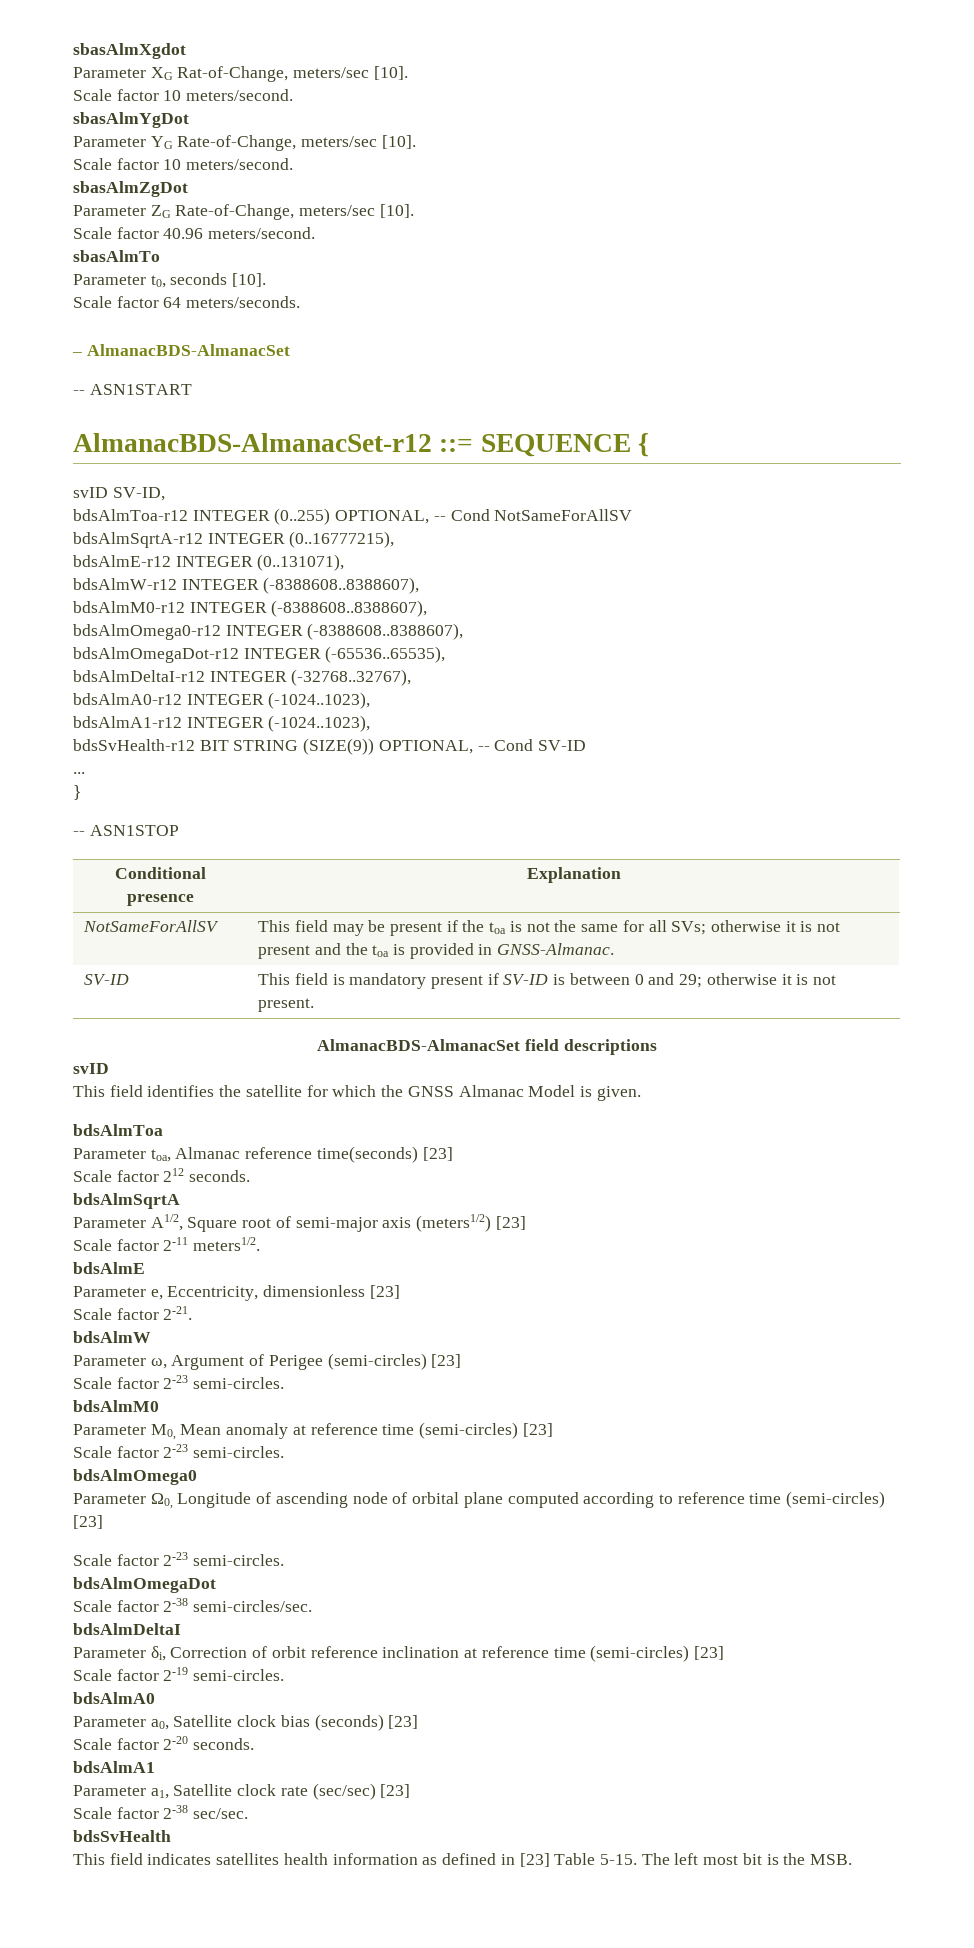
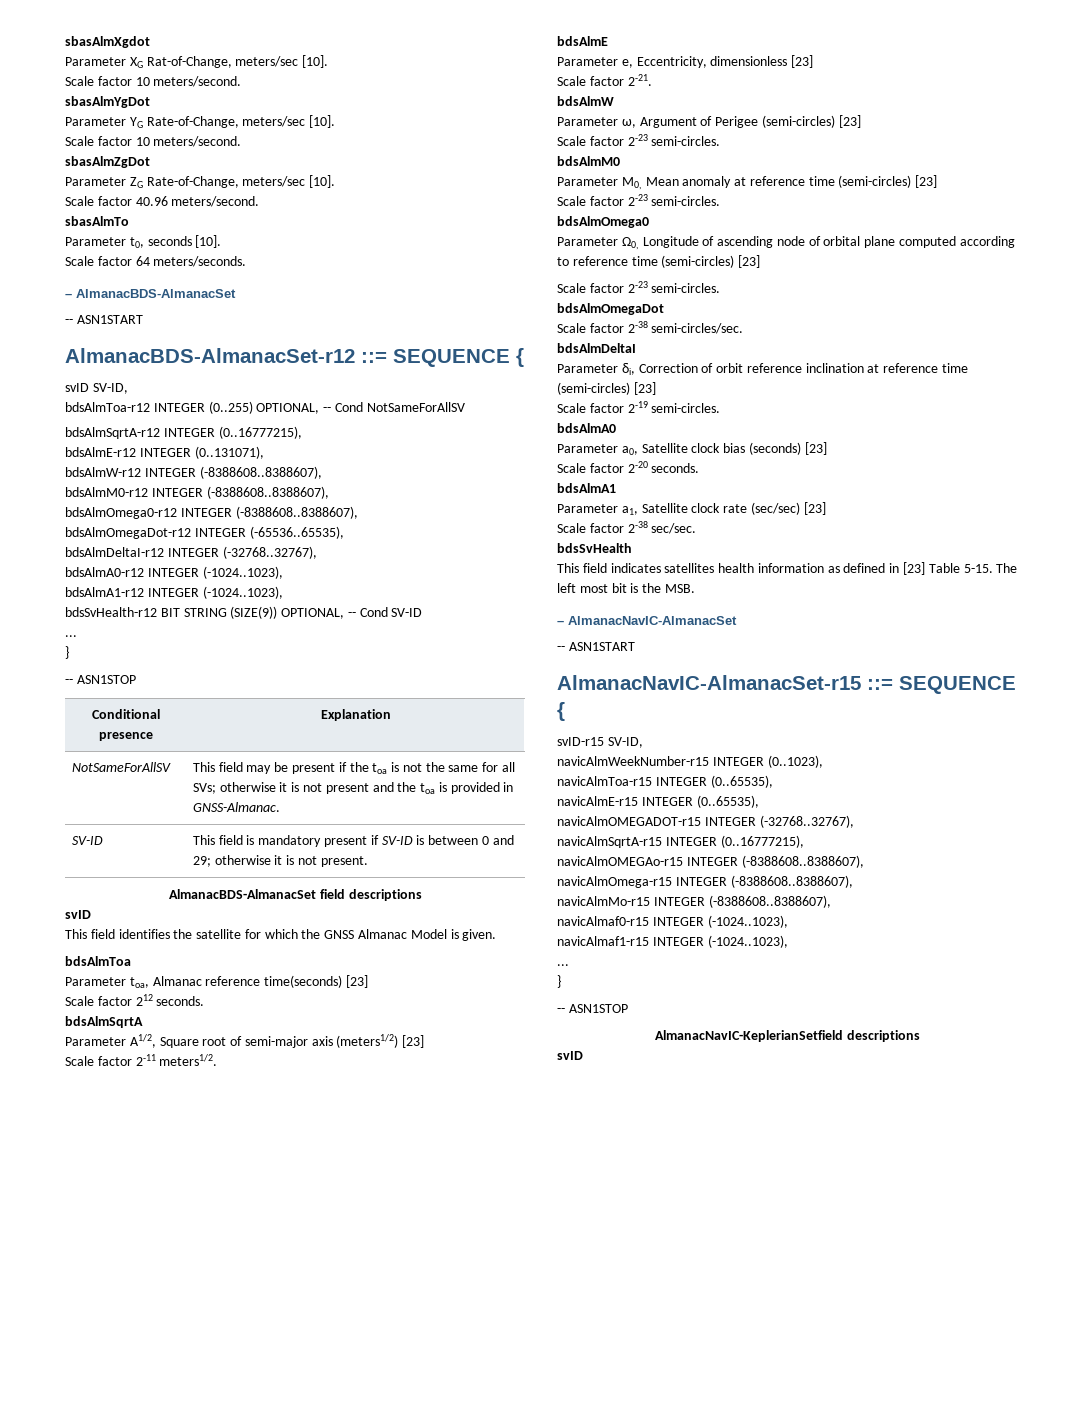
(853, 1859) none -> [557,616,737,625] [557,642,635,651] [557,675,1016,694] [557,702,565,721] [557,737,643,748] [557,755,823,768] [557,775,773,788] [557,795,759,808] [557,815,854,828] [557,835,804,848] [557,855,864,868] [557,875,853,888] [557,895,831,908] [557,915,788,928] [557,935,788,948] [557,964,569,966] [557,975,561,988] [557,1004,628,1013] [655,1030,920,1042] [557,1051,583,1060] // – AlmanacNavIC-AlmanacSet // -- ASN1START // AlmanacNavIC-AlmanacSet-r15 ::= SEQUENCE { // svID-r15 SV-ID, // navicAlmWeekNumber-r15 INTEGER (0..1023), // navicAlmToa-r15 INTEGER (0..65535), // navicAlmE-r15 INTEGER (0..65535), // navicAlmOMEGADOT-r15 INTEGER (-32768..32767), // navicAlmSqrtA-r15 INTEGER (0..16777215), // navicAlmOMEGAo-r15 INTEGER (-8388608..8388607), // navicAlmOmega-r15 INTEGER (-8388608..8388607), // navicAlmMo-r15 INTEGER (-8388608..8388607), // navicAlmaf0-r15 INTEGER (-1024..1023), // navicAlmaf1-r15 INTEGER (-1024..1023), // ... // } // -- ASN1STOP // AlmanacNavIC-KeplerianSetfield descriptions // svID

